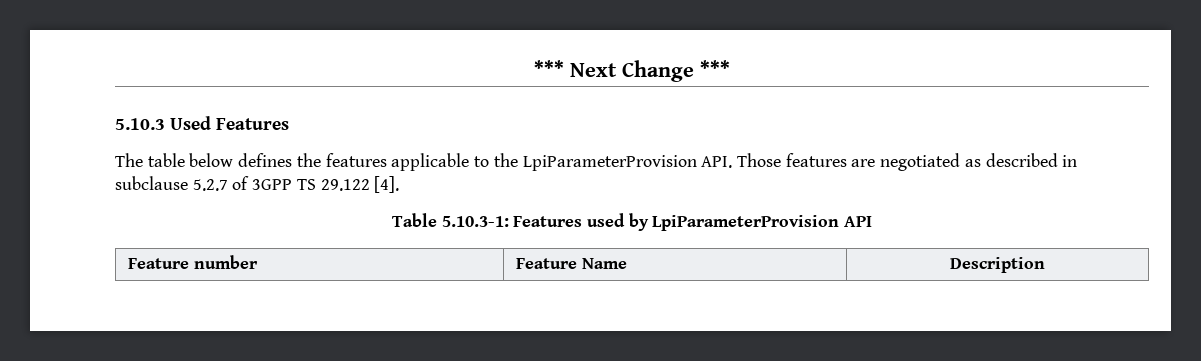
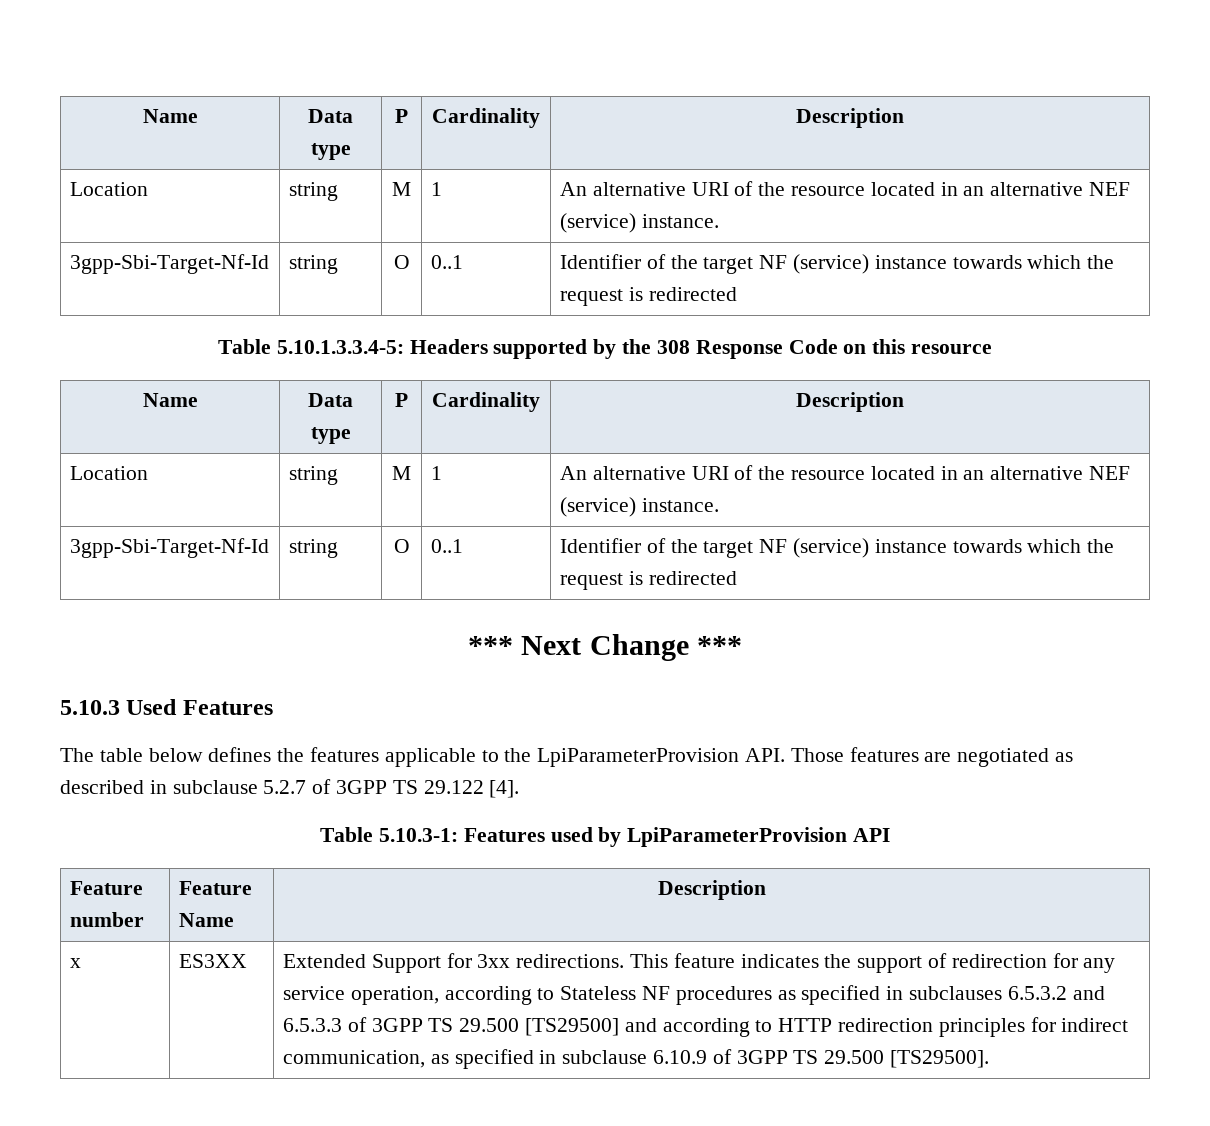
(534, 68) none -> [142,109,198,123] [308,109,353,123] [310,143,351,160] [395,109,408,123] [432,108,540,128] [796,108,904,128] [69,182,148,196] [288,182,338,201] [392,182,411,196] [430,182,442,196] [559,181,1130,196] [559,213,719,233] [69,254,269,274] [288,255,338,274] [393,255,410,269] [430,255,463,269] [559,254,1115,274] [559,287,737,306] [218,339,992,359] [142,393,198,407] [308,393,353,407] [310,427,351,444] [395,393,408,407] [432,392,540,412] [796,392,904,412] [69,466,148,480] [288,466,338,485] [392,466,411,480] [430,466,442,480] [559,465,1130,480] [559,497,719,517] [69,538,269,558] [288,539,338,558] [393,539,410,553] [430,539,463,553] [559,538,1115,558] [559,571,737,590] Name | Data type | P | Cardinality | Description // Location | string | M | 1 | An alternative URI of the resource located in an alternative NEF (service) instance. // 3gpp-Sbi-Target-Nf-Id | string | O | 0..1 | Identifier of the target NF (service) instance towards which the request is redirected // Table 5.10.1.3.3.4-5: Headers supported by the 308 Response Code on this resource // Name | Data type | P | Cardinality | Description // Location | string | M | 1 | An alternative URI of the resource located in an alternative NEF (service) instance. // 3gpp-Sbi-Target-Nf-Id | string | O | 0..1 | Identifier of the target NF (service) instance towards which the request is redirected //
(1045, 265) none -> [69,958,81,968] [178,954,247,968] [282,953,1116,973] [282,985,1105,1005] [282,1017,1129,1037] [282,1049,989,1069] // x | ES3XX | Extended Support for 3xx redirections. This feature indicates the support of redirection for any service operation, according to Stateless NF procedures as specified in subclauses 6.5.3.2 and 6.5.3.3 of 3GPP TS 29.500 [TS29500] and according to HTTP redirection principles for indirect communication, as specified in subclause 6.10.9 of 3GPP TS 29.500 [TS29500].

